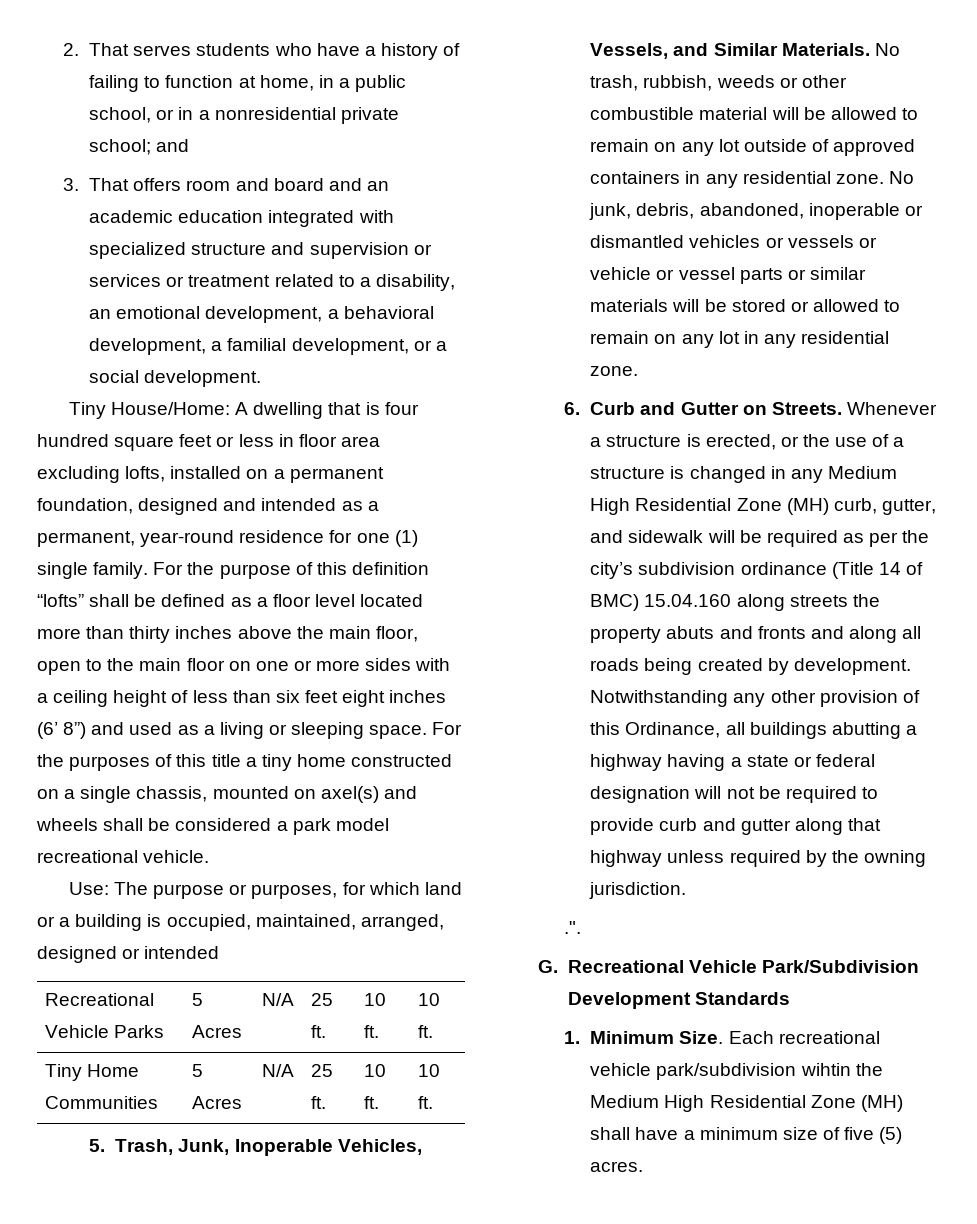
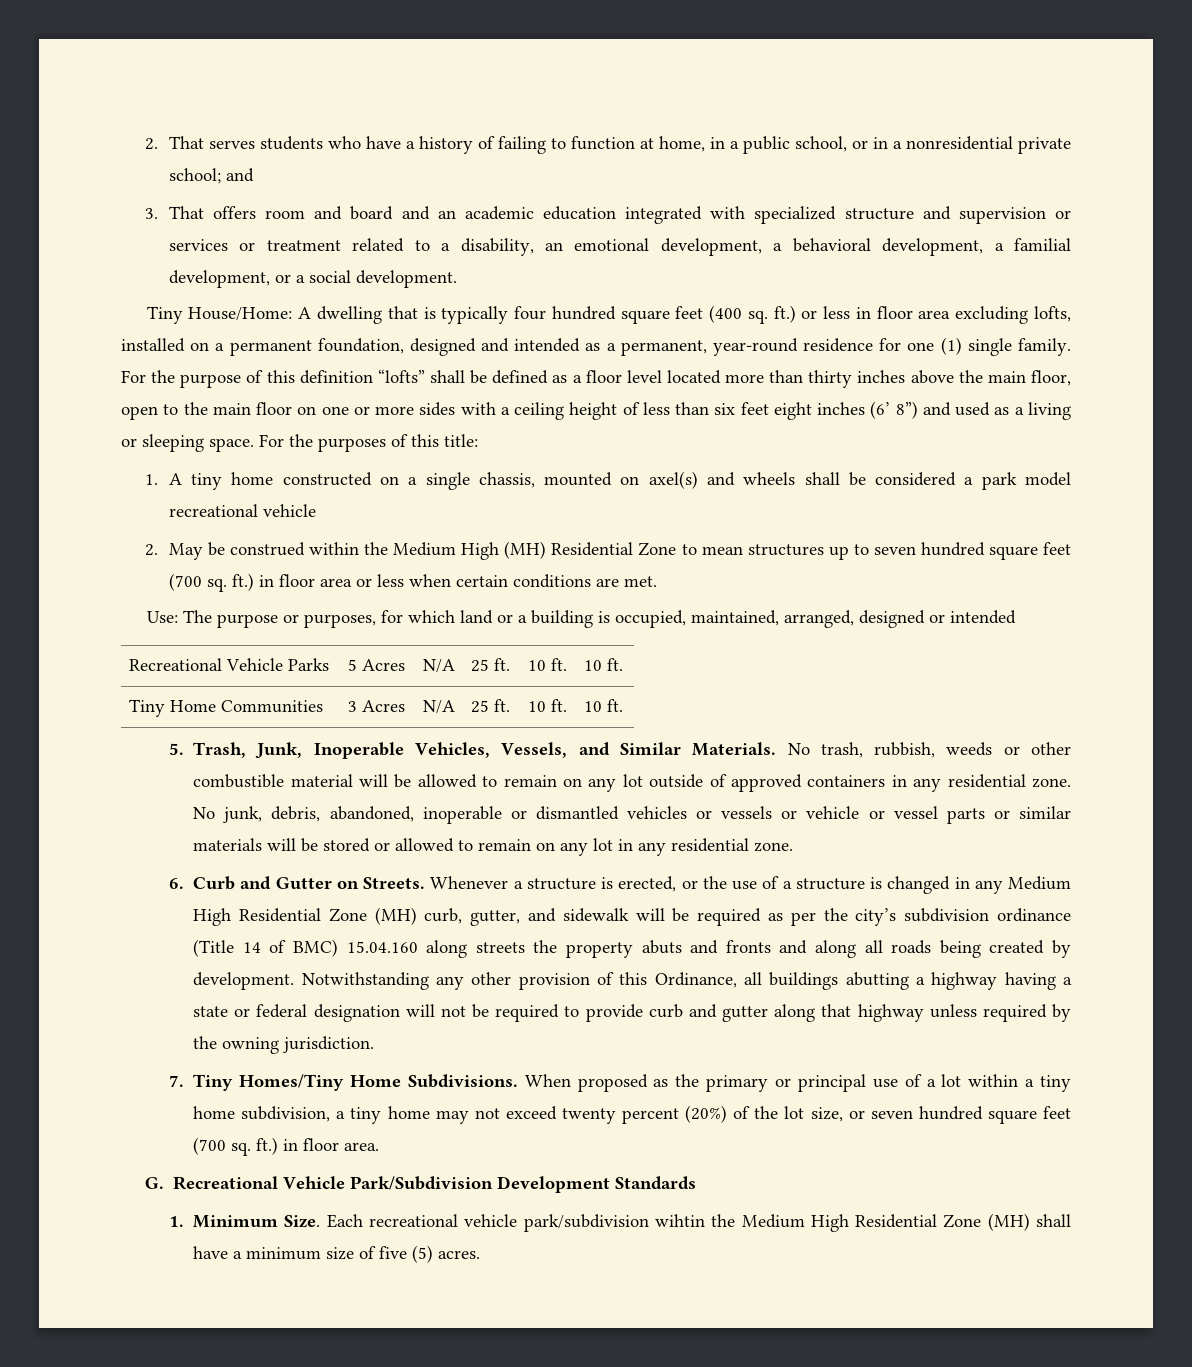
(380, 408) none -> [441,306,509,324] typically
(213, 440) none -> [709,305,796,324] (400 sq. ft.)
[211,754,257,767] title a -> [444,434,478,447] [144,473,182,485] title: // 1. A
[143,850,210,863] vehicle. -> [262,504,316,517] [144,541,1071,560] [168,573,657,592] vehicle // 2. May be construed within the Medium High (MH) Residential Zone to mean structures up to seven hundred square feet (700 sq. ft.) in floor area or less when certain conditions are met.
[192,1064,204,1077] 5 -> [347,701,357,712] 3
[564,921,582,934] .". -> [168,1074,1071,1092] [193,1105,1071,1124] [193,1137,380,1156] 7. Tiny Homes/Tiny Home Subdivisions. When proposed as the primary or principal use of a lot within a tiny home subdivision, a tiny home may not exceed twenty percent (20%) of the lot size, or seven hundred square feet (700 sq. ft.) in floor area.

